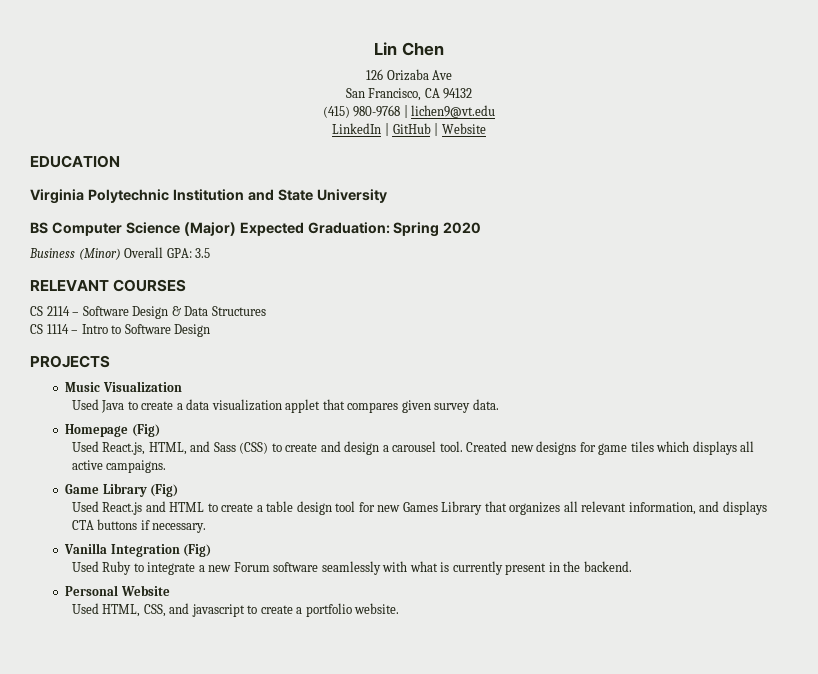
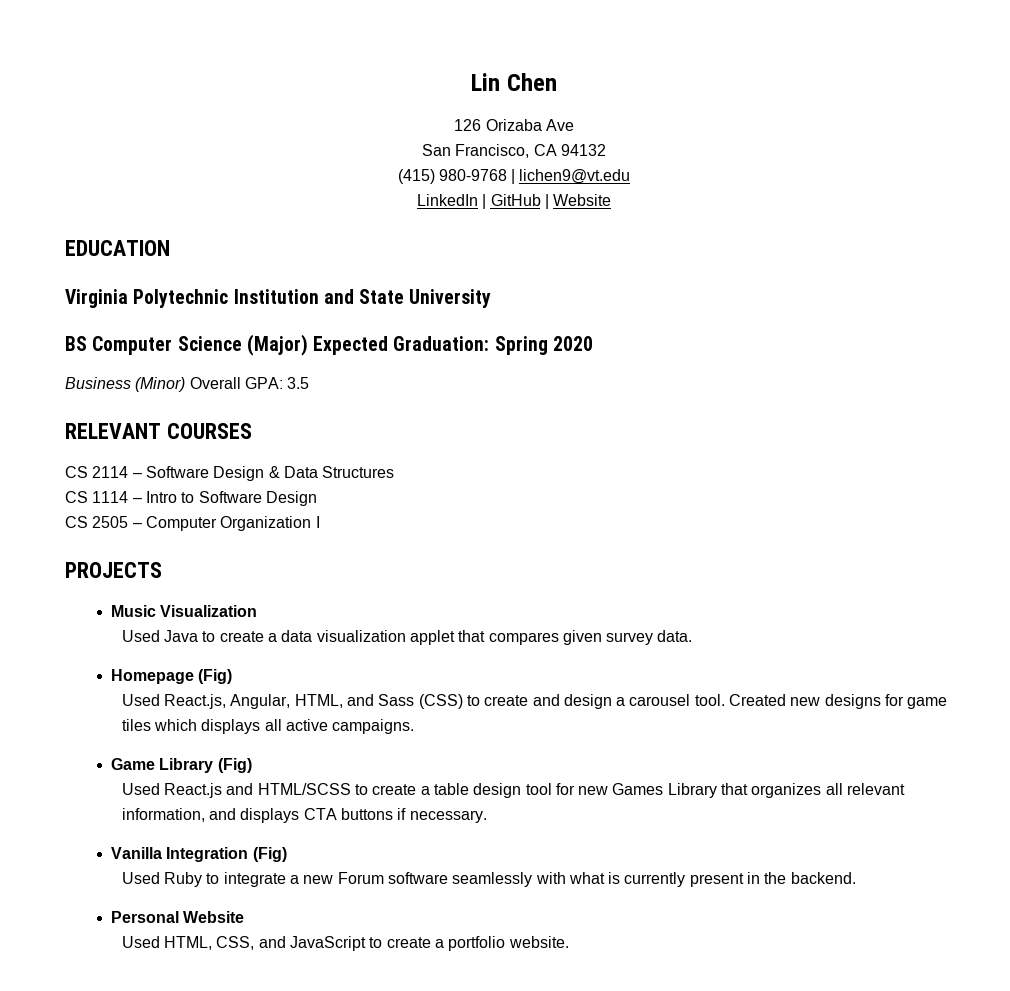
(211, 330) none -> [65,516,320,531] // CS 2505 – Computer Organization I
(146, 448) none -> [230,694,291,709] Angular,
[169,502,205,512] HTML -> [257,783,351,795] HTML/SCSS
[191,604,245,617] javascript -> [289,936,366,951] JavaScript

